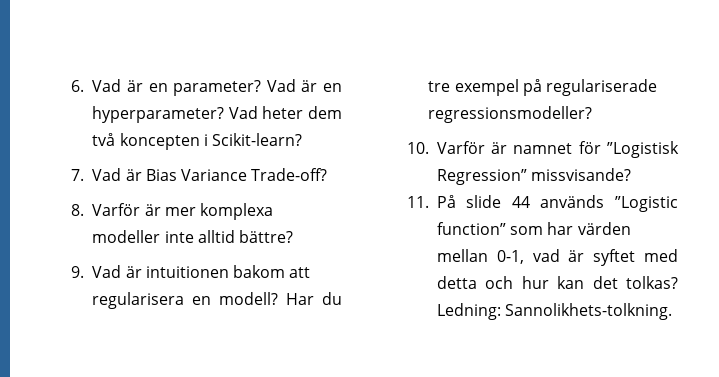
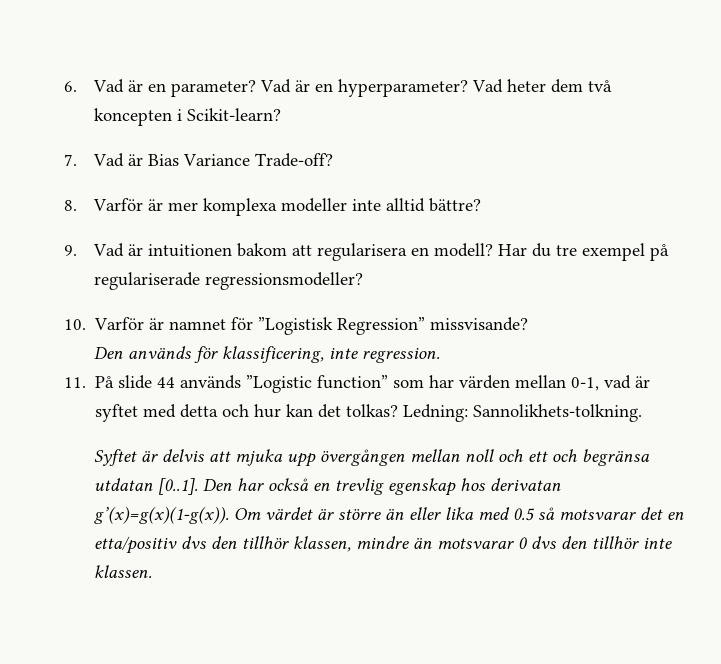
(632, 174) none -> [94,346,441,363] // Den används för klassificering, inte regression.
(673, 311) none -> [94,449,651,467] [94,478,562,496] [94,506,685,524] [94,536,673,554] [94,565,153,578] // Syftet är delvis att mjuka upp övergången mellan noll och ett och begränsa utdatan [0..1]. Den har också en trevlig egenskap hos derivatan g’(x)=g(x)(1-g(x)). Om värdet är större än eller lika med 0.5 så motsvarar det en etta/positiv dvs den tillhör klassen, mindre än motsvarar 0 dvs den tillhör inte klassen.

